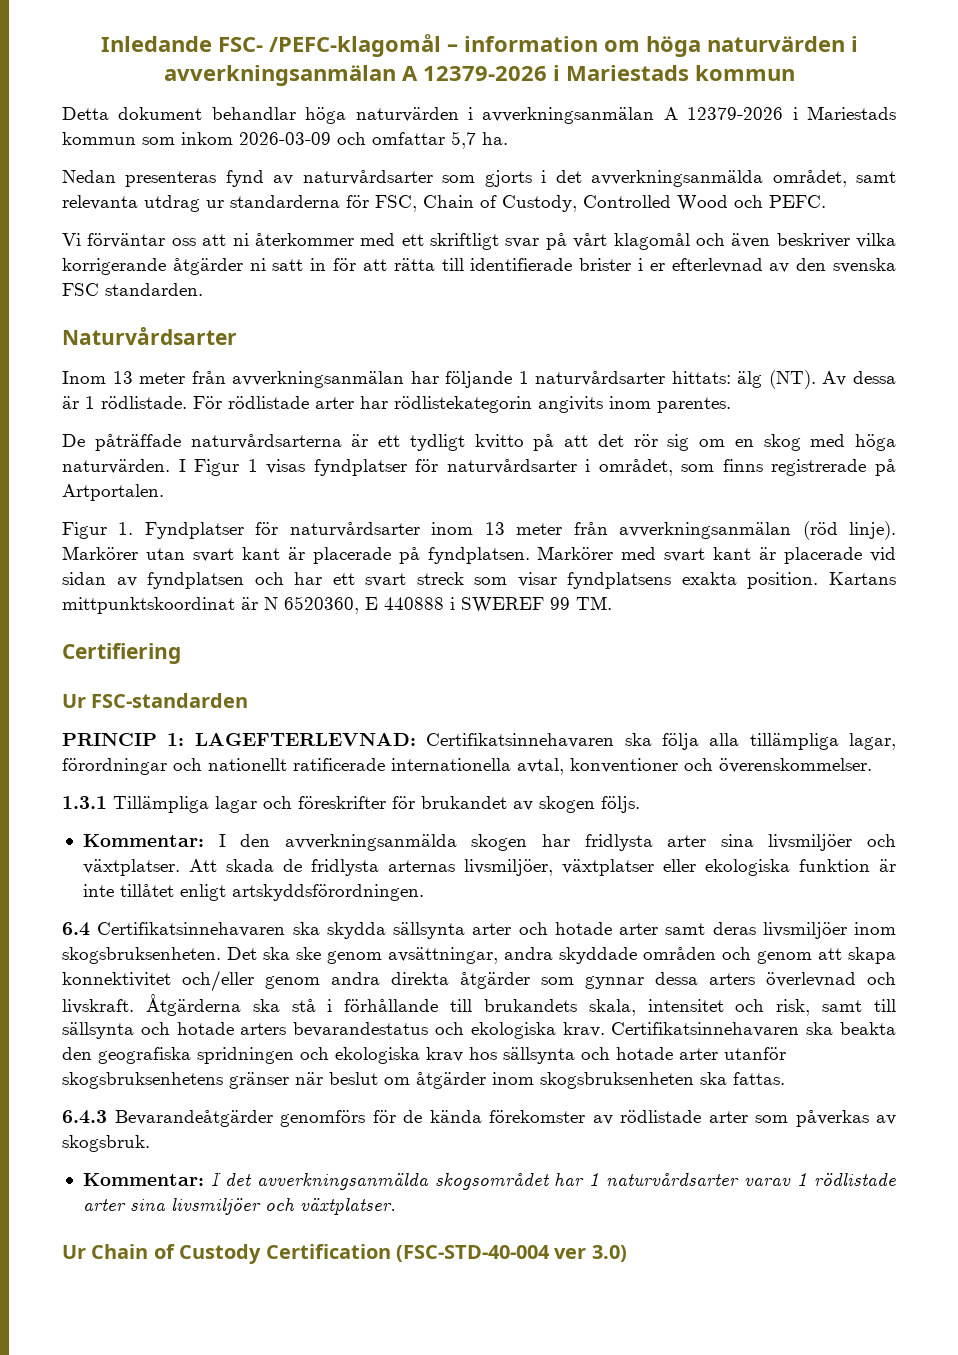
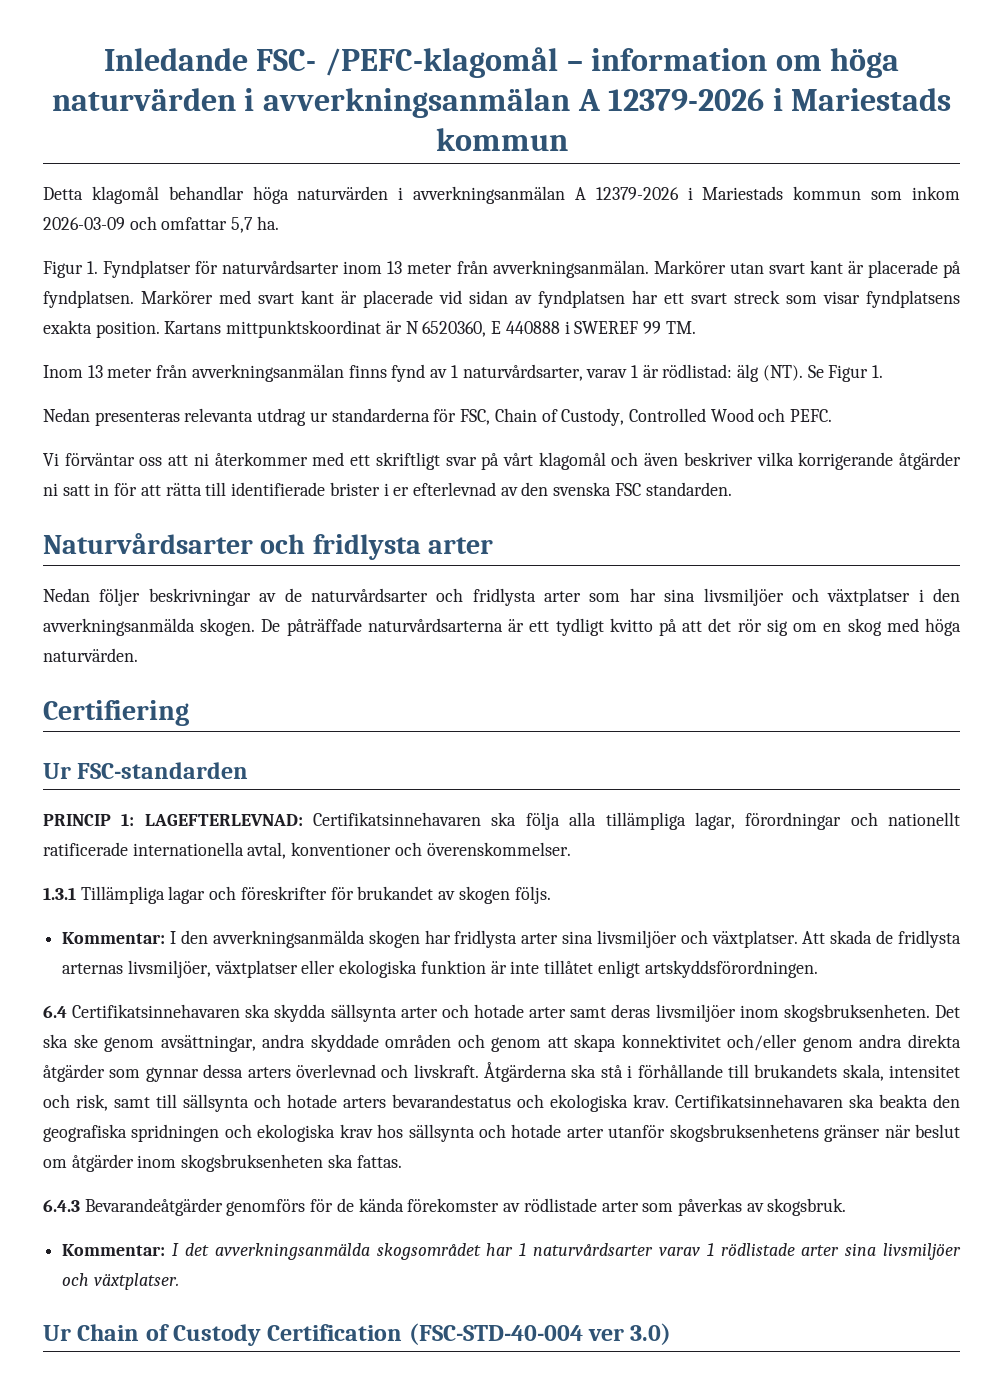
[118,107,203,120] dokument -> [91,186,159,204] klagomål
[62,170,897,187] Nedan presenteras fynd av naturvårdsarter som gjorts i det avverkningsanmälda området, samt -> [43,260,961,278] [43,290,960,308] [43,320,696,338] [43,364,884,382] [43,408,180,426] Figur 1. Fyndplatser för naturvårdsarter inom 13 meter från avverkningsanmälan. Markörer utan svart kant är placerade på fyndplatsen. Markörer med svart kant är placerade vid sidan av fyndplatsen har ett svart streck som visar fyndplatsens exakta position. Kartans mittpunktskoordinat är N 6520360, E 440888 i SWEREF 99 TM. // Inom 13 meter från avverkningsanmälan finns fynd av 1 naturvårdsarter, varav 1 är rödlistad: älg (NT). Se Figur 1. // Nedan presenteras
[62,370,897,389] [62,396,731,413] // Inom 13 meter från avverkningsanmälan har följande 1 naturvårdsarter hittats: älg (NT). Av dessa är 1 rödlistade. För rödlistade arter har rödlistekategorin angivits inom parentes. // -> [260,534,494,560] [43,588,960,606] [43,618,256,636] och fridlysta arter // Nedan följer beskrivningar av de naturvårdsarter och fridlysta arter som har sina livsmiljöer och växtplatser i den avverkningsanmälda skogen.
[178,459,897,476] [62,484,164,501] [62,521,896,540] [62,546,897,564] [62,572,897,589] [62,596,612,614] I Figur 1 visas fyndplatser för naturvårdsarter i området, som finns registrerade på Artportalen. // Figur 1. Fyndplatser för naturvårdsarter inom 13 meter från avverkningsanmälan (röd linje). Markörer utan svart kant är placerade på fyndplatsen. Markörer med svart kant är placerade vid sidan av fyndplatsen och har ett svart streck som visar fyndplatsens exakta position. Kartans mittpunktskoordinat är N 6520360, E 440888 i SWEREF 99 TM. -> (138, 655) none

